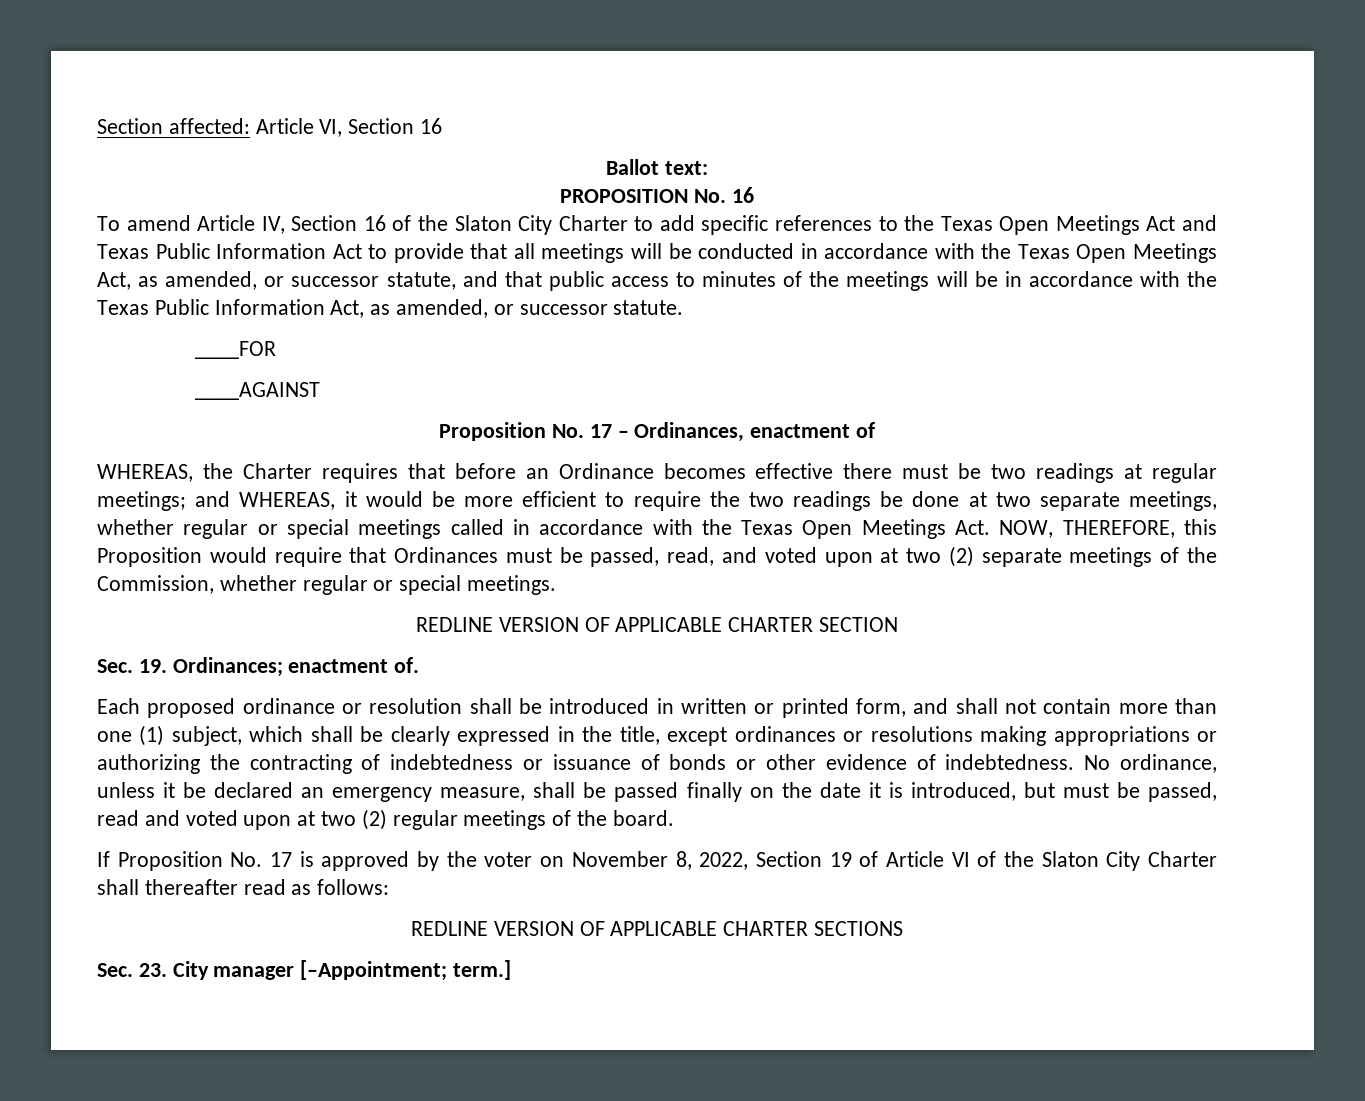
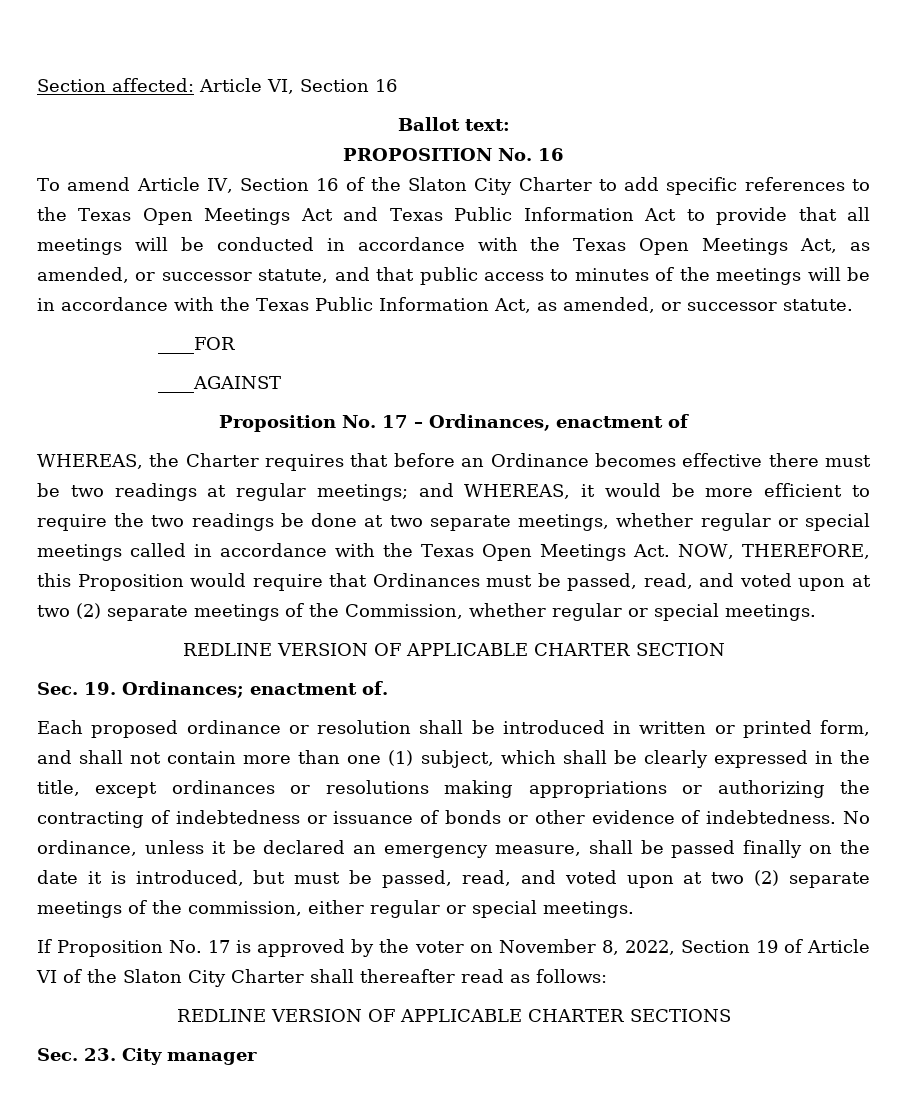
[97,809,674,830] read and voted upon at two (2) regular meetings of the board. -> [461,870,870,888] [37,900,634,918] read, and voted upon at two (2) separate meetings of the commission, either regular or special meetings.
[300,960,512,981] [–Appointment; term.] -> (257, 1058) none

